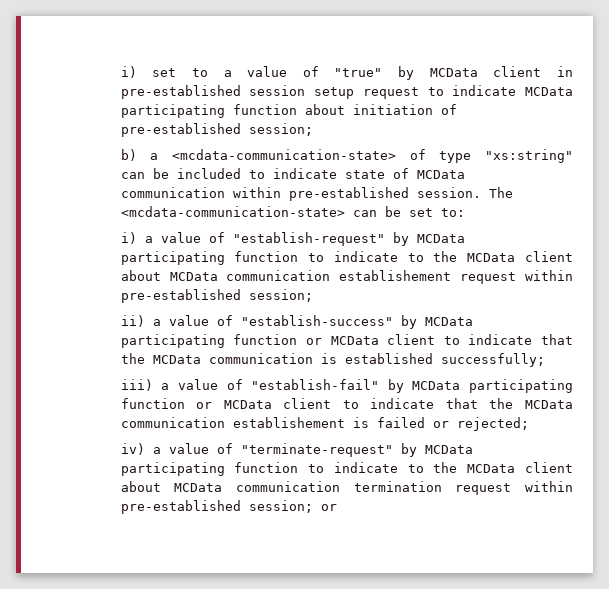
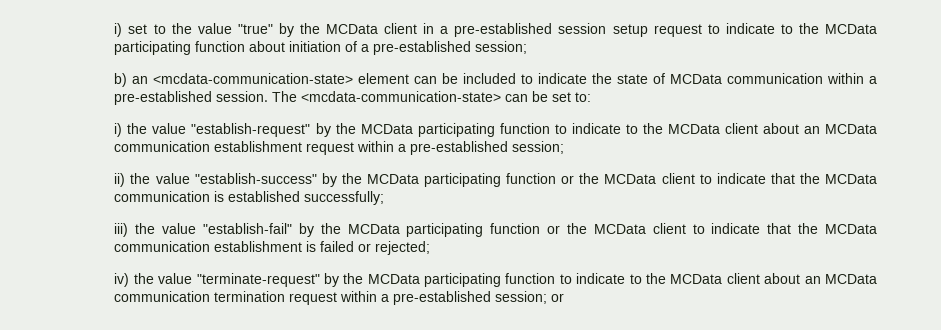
[223,66,319,77] a value of -> [171,23,232,34] the value
(415, 73) none -> [299,23,320,34] the
(573, 71) none -> [440,26,449,34] a
(517, 90) none -> [780,23,819,34] to the
(457, 109) none -> [361,44,370,52] a
[150,149,573,163] a <mcdata-communication-state> of type "xs:string" -> [132,73,410,84] an <mcdata-communication-state> element
(337, 173) none -> [592,73,613,84] the
(281, 192) none -> [868,76,877,84] a
[144,232,225,243] a value of -> [127,123,187,134] the value
(409, 239) none -> [335,123,356,134] the
[169,270,573,284] MCData communication establishement request within -> [803,124,878,134] [114,141,407,155] an MCData communication establishment request within a
[152,315,233,326] a value of -> [130,173,190,184] the value
[424,317,473,326] [120,334,322,348] MCData participating function or -> [341,173,600,187] the MCData participating function or the
[161,379,243,390] a value of -> [135,223,197,234] the value
[412,379,573,393] [120,398,573,409] [120,417,345,428] MCData participating function or MCData client to indicate that the MCData communication establishement -> [320,223,877,237] [114,241,303,252] the MCData participating function or the MCData client to indicate that the MCData communication establishment
[152,443,233,454] a value of -> [133,273,193,284] the value
(417, 450) none -> [343,273,364,284] the
(161, 486) none -> [804,276,821,284] an
(573, 486) none -> [381,294,390,302] a

